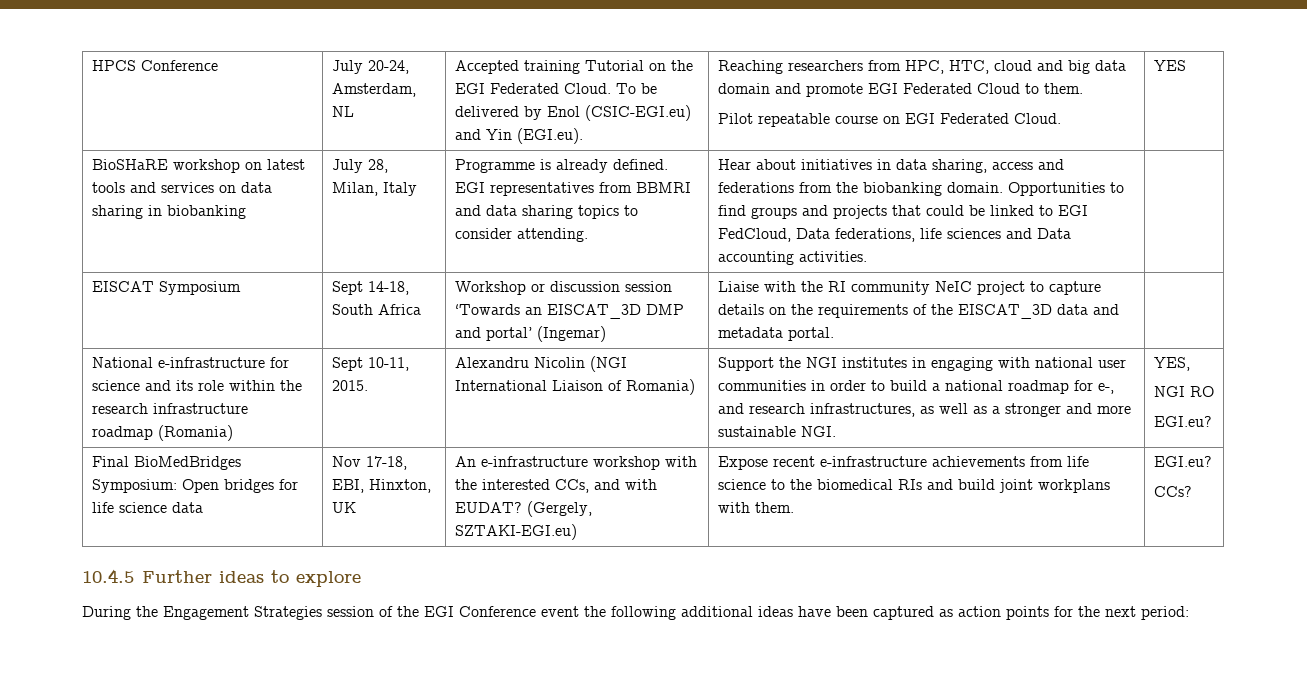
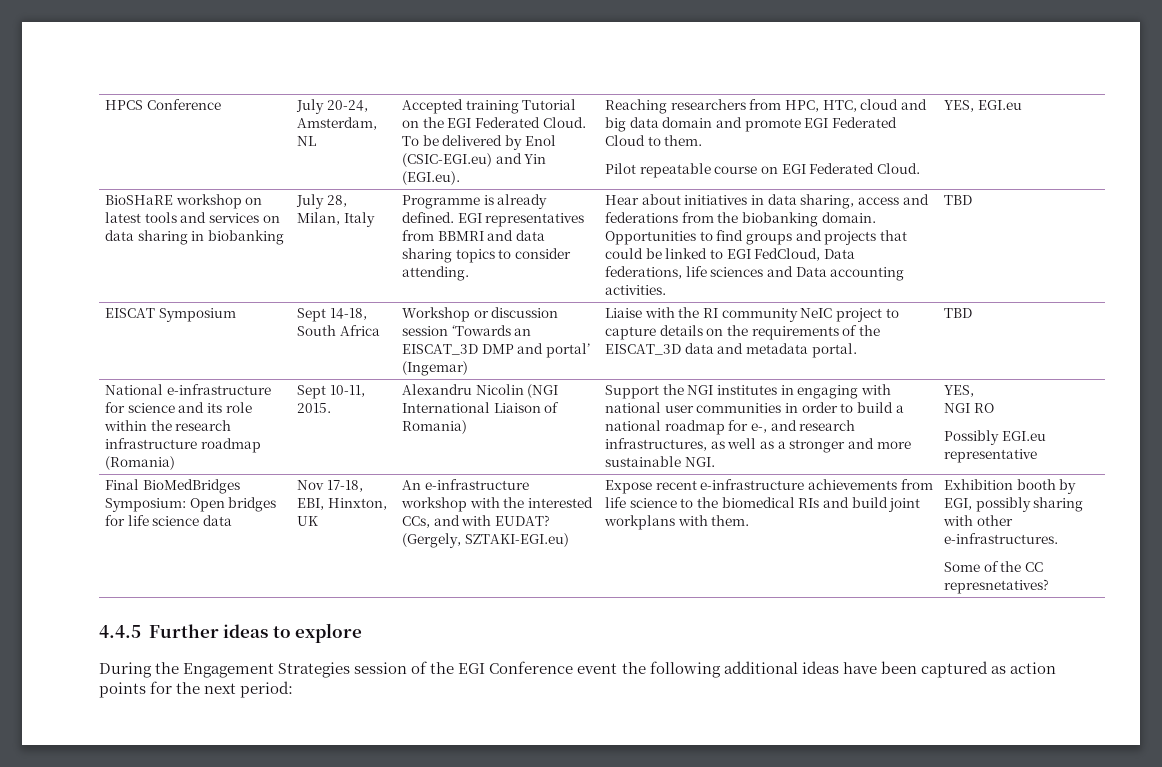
[1153,60,1186,71] YES -> [944,100,1022,112] YES, EGI.eu
(867, 256) none -> [944,195,973,205] TBD
(834, 334) none -> [944,308,973,318] TBD
[1153,416,1212,427] EGI.eu? -> [944,430,1046,445] [944,449,1038,463] Possibly EGI.eu representative
[1153,456,1212,467] [1153,486,1192,497] [82,569,134,583] EGI.eu? // CCs? // 10.4.5 -> [944,479,1077,494] [944,497,1084,512] [943,515,1013,526] [944,533,1059,544] [944,561,1043,572] [944,579,1050,594] [99,625,141,638] Exhibition booth by EGI, possibly sharing with other e-infrastructures. // Some of the CC represnetatives? // 4.4.5

